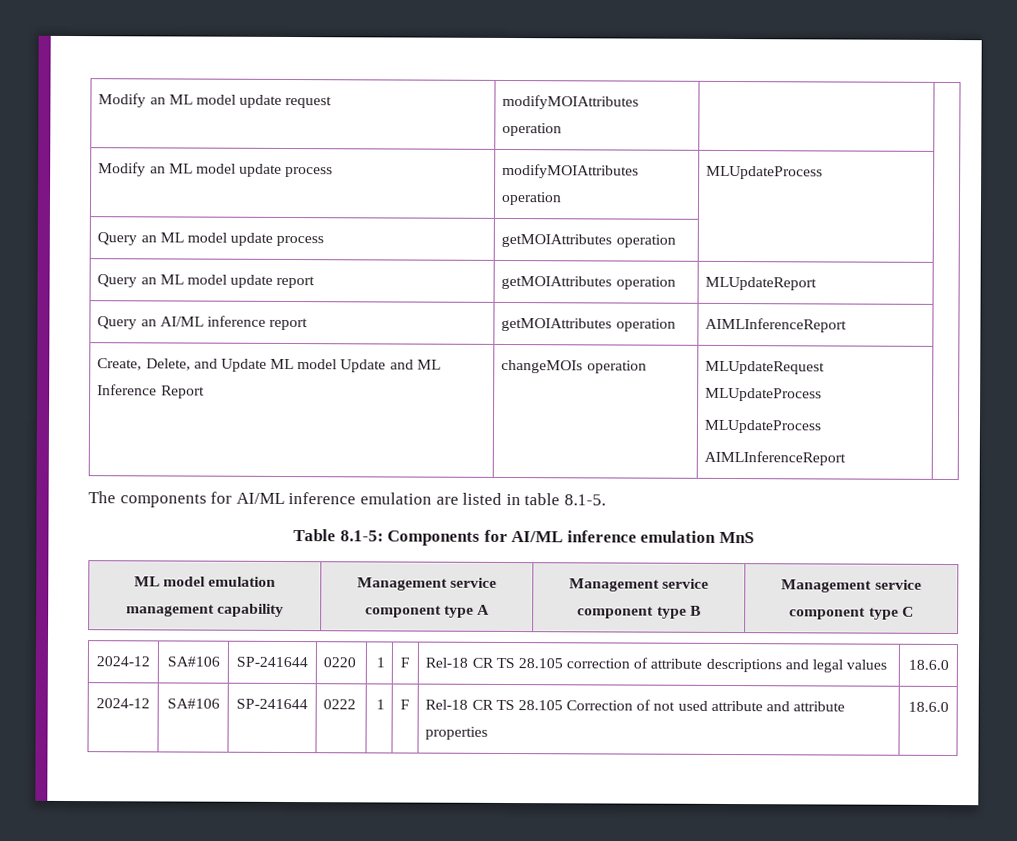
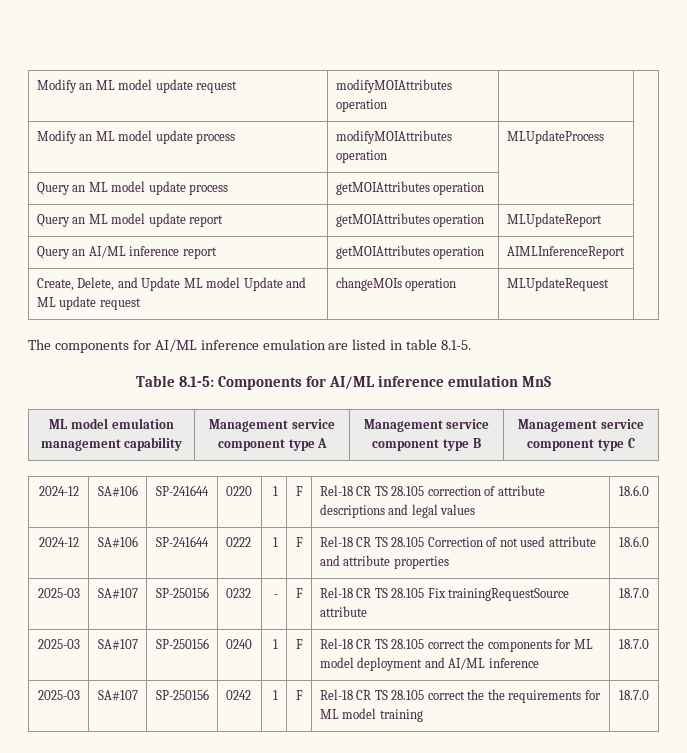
[97,384,205,399] Inference Report -> [59,296,141,310] update request
[705,387,823,402] [704,419,823,434] [704,450,847,466] MLUpdateProcess // MLUpdateProcess // AIMLInferenceReport -> (609, 284) none
(949, 707) none -> [37,588,80,598] [97,588,138,599] [155,587,209,598] [225,588,251,598] [274,594,279,598] [295,588,303,598] [319,587,570,601] [319,606,367,617] [619,588,649,598] [37,639,80,649] [97,639,138,650] [155,638,209,649] [225,639,252,649] [273,639,279,649] [295,639,303,649] [319,638,593,652] [319,657,539,671] [619,639,649,649] [37,690,80,700] [97,690,138,701] [155,689,209,700] [225,690,251,700] [273,690,279,700] [295,690,303,700] [319,689,601,703] [319,708,423,722] [619,690,649,700] // 2025-03 | SA#107 | SP-250156 | 0232 | - | F | Rel-18 CR TS 28.105 Fix trainingRequestSource attribute | 18.7.0 // 2025-03 | SA#107 | SP-250156 | 0240 | 1 | F | Rel-18 CR TS 28.105 correct the components for ML model deployment and AI/ML inference | 18.7.0 // 2025-03 | SA#107 | SP-250156 | 0242 | 1 | F | Rel-18 CR TS 28.105 correct the the requirements for ML model training | 18.7.0

